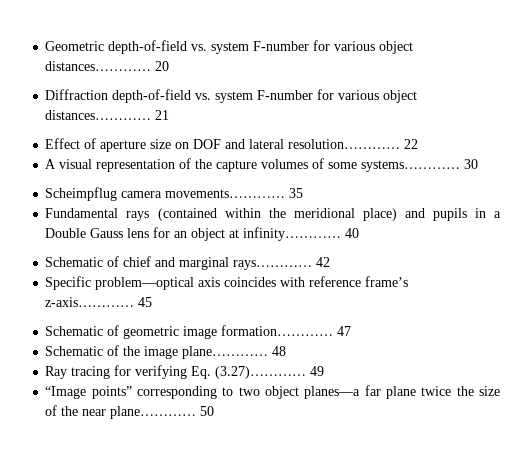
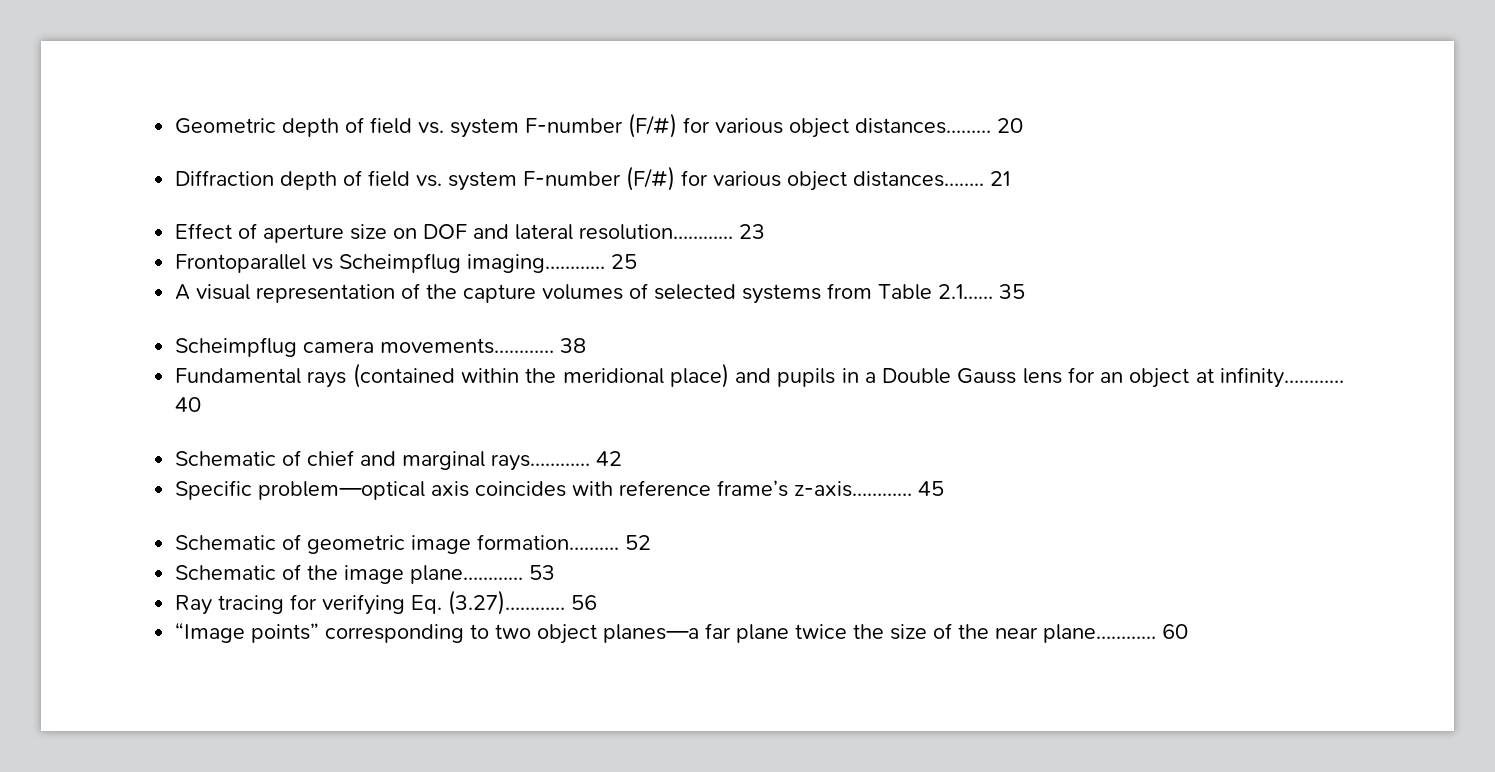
[108,40,414,54] [45,61,152,71] depth-of-field vs. system F-number for various object distances………… -> [282,113,992,138] depth of field vs. system F-number (F/#) for various object distances………
[112,89,418,103] [45,110,152,120] depth-of-field vs. system F-number for various object distances………… -> [280,166,985,191] depth of field vs. system F-number (F/#) for various object distances……..
[404,139,419,149] 22 -> [739,224,766,239] [175,253,638,273] 23 // Frontoparallel vs Scheimpflug imaging………… 25
[328,159,479,172] some systems………… 30 -> [654,283,1026,304] selected systems from Table 2.1…… 35
[289,188,304,198] 35 -> [560,338,587,353] 38
[221,325,352,336] formation………… 47 -> [477,534,652,550] formation………. 52
[272,346,287,356] 48 -> [529,565,556,580] 53
[310,366,325,376] 49 -> [571,595,598,610] 56
[200,406,215,416] 50 -> [1162,624,1189,639] 60

